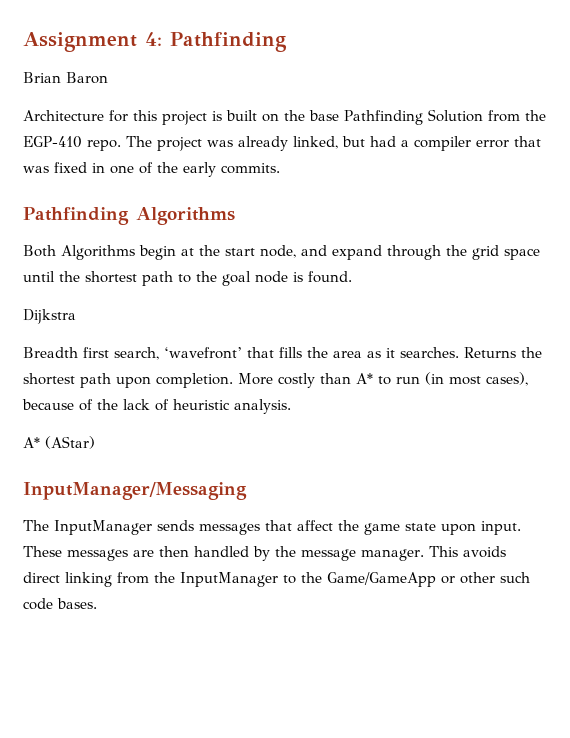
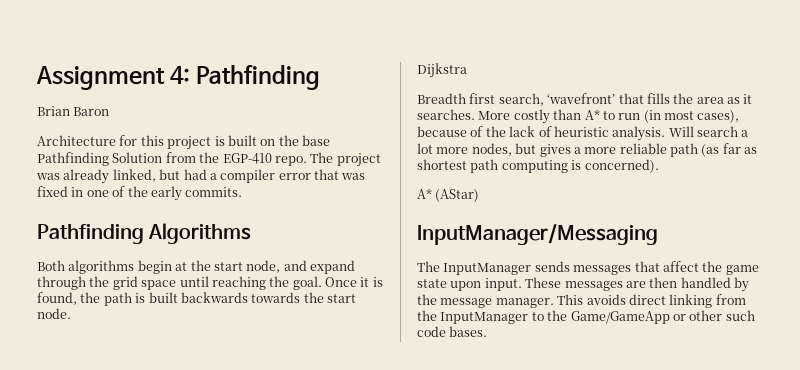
[61,245,135,260] Algorithms -> [68,260,135,274] algorithms
[59,271,352,286] the shortest path to the goal node is found. -> [211,276,383,290] [37,292,356,306] [37,308,71,319] reaching the goal. Once it is found, the path is built backwards towards the start node.
[464,347,542,358] [23,373,233,388] Returns the shortest path upon completion. -> (475, 114) none
(291, 406) none -> [668,126,749,137] [417,143,758,157] [417,159,659,173] Will search a lot more nodes, but gives a more reliable path (as far as shortest path computing is concerned).

